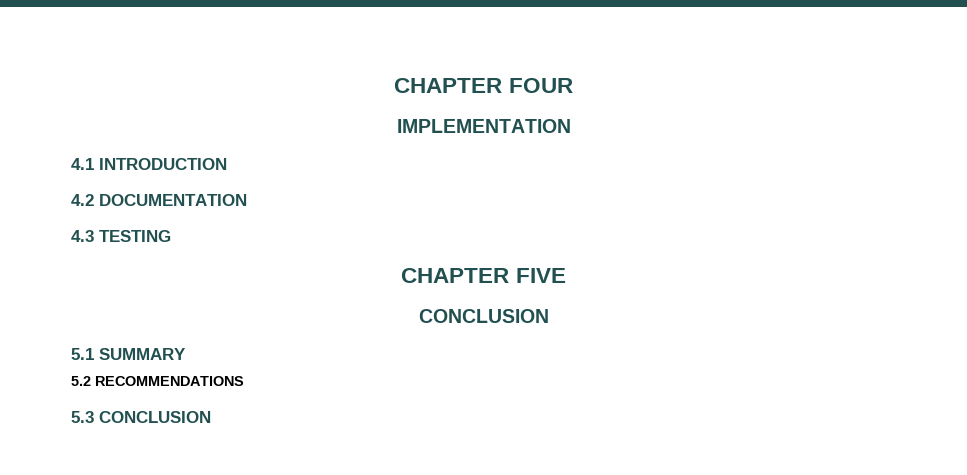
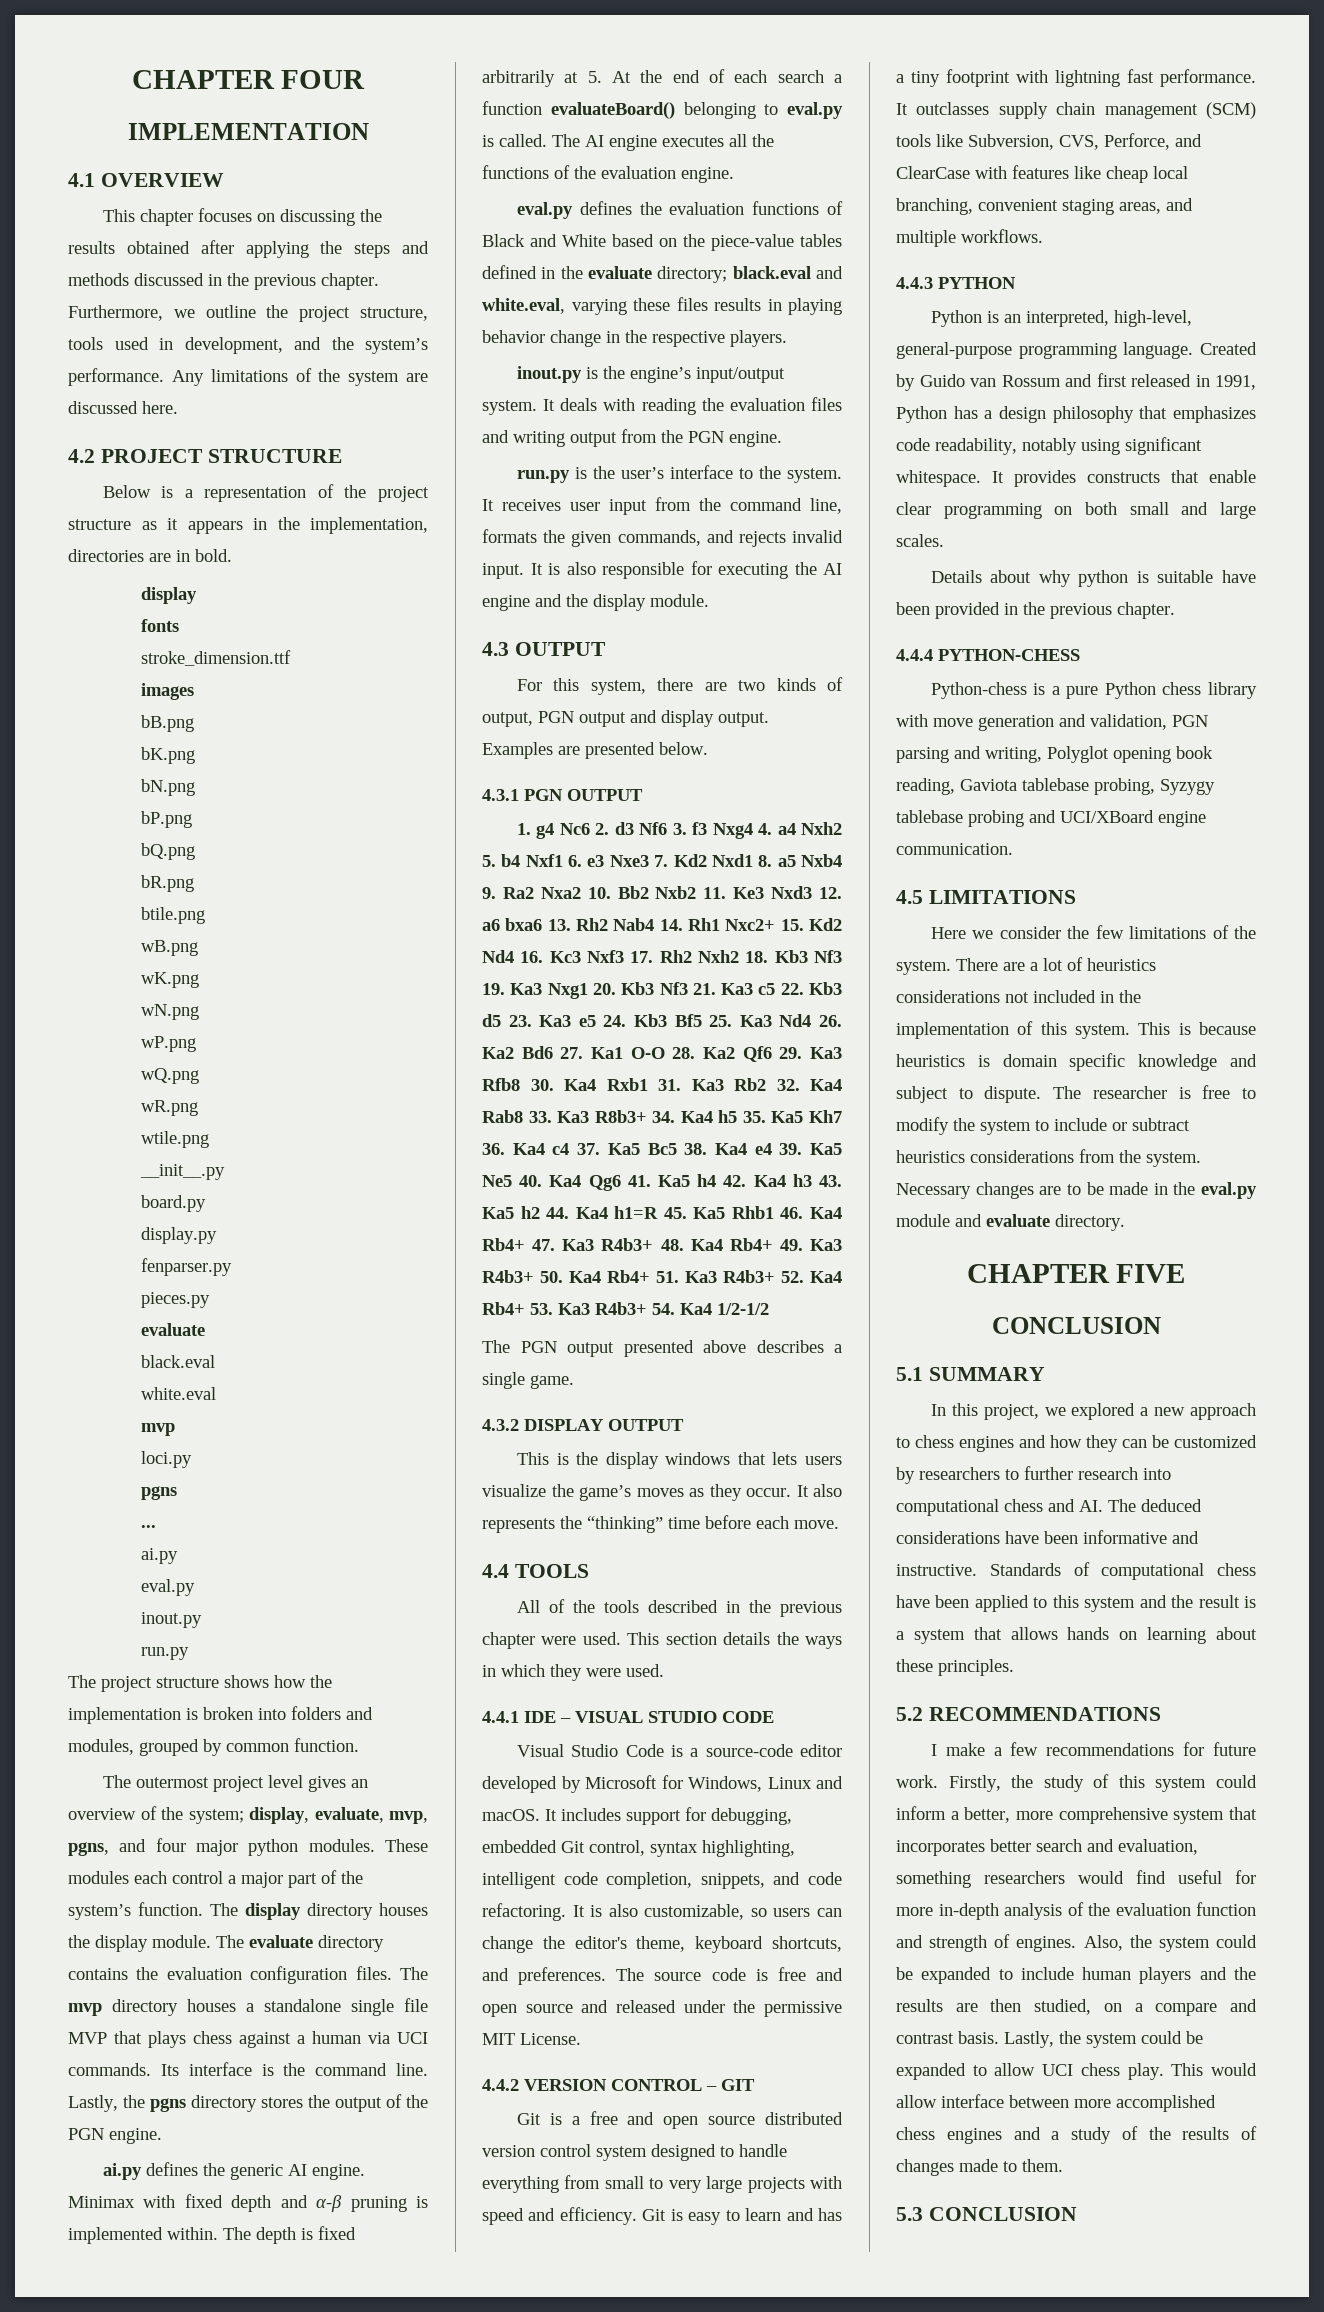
[99,158,227,170] [71,194,247,206] [71,230,171,242] INTRODUCTION // 4.2 DOCUMENTATION // 4.3 TESTING -> [100,173,224,187] [102,208,382,226] [68,240,429,258] [68,273,379,290] [68,305,429,322] [68,337,428,354] [68,368,428,386] [68,401,178,414] [68,449,342,463] [102,484,429,502] [68,517,428,534] [68,549,232,562] [141,587,198,604] [141,619,180,632] [141,650,292,666] [141,683,195,700] [141,715,195,732] [141,747,196,764] [141,779,196,796] [141,811,193,828] [141,843,196,860] [141,875,195,892] [141,907,206,924] [141,940,199,956] [141,972,200,988] [141,1004,200,1020] [141,1036,197,1052] [141,1068,200,1084] [141,1100,199,1116] [141,1131,210,1148] [140,1164,226,1180] [141,1195,207,1212] [141,1227,218,1244] [141,1258,233,1276] [141,1292,211,1308] [141,1323,206,1336] [141,1355,216,1368] [141,1387,217,1400] [141,1423,176,1436] [141,1451,193,1468] [141,1486,178,1500] [141,1525,157,1528] [141,1548,179,1564] [141,1579,196,1596] [141,1612,203,1628] [141,1647,190,1660] [68,1675,332,1692] [68,1706,373,1724] [68,1738,359,1756] [102,1775,368,1792] [68,1806,428,1824] [68,1838,428,1856] [68,1870,363,1888] [68,1902,428,1920] [68,1935,384,1952] [68,1966,428,1984] [68,1998,428,2016] [68,2031,428,2048] [68,2062,428,2076] [68,2094,428,2112] [68,2128,162,2144] [102,2162,365,2180] [68,2194,428,2212] [68,2226,356,2244] [482,69,842,87] [482,101,843,119] [482,134,774,151] [482,165,734,183] [516,201,843,219] [482,234,842,251] [482,265,843,283] [482,297,842,315] [482,330,787,347] [516,366,785,383] [482,397,842,415] [482,429,782,447] [516,465,842,483] [482,497,842,515] [482,529,843,547] [482,561,842,579] [482,594,709,611] [482,642,606,656] [516,677,843,695] [482,710,769,727] [482,742,708,759] [482,789,643,801] [516,822,842,839] [482,854,842,867] [482,886,842,899] [482,918,842,931] [482,950,842,963] [482,982,842,999] [482,1014,842,1027] [482,1046,842,1062] [482,1078,842,1091] [482,1110,842,1123] [482,1143,842,1155] [482,1174,842,1191] [482,1206,842,1219] [482,1238,842,1251] [482,1270,842,1283] [482,1302,769,1315] [482,1340,842,1357] [482,1372,574,1389] [482,1419,684,1431] [516,1452,842,1469] [482,1484,842,1501] [482,1515,839,1533] [482,1564,589,1578] [516,1599,842,1617] [482,1632,842,1649] [482,1664,664,1681] [482,1711,774,1723] [516,1744,842,1757] [482,1775,843,1793] [482,1807,792,1825] [482,1840,795,1857] [482,1872,842,1889] [482,1903,842,1921] [482,1936,842,1953] [482,1967,843,1985] [482,2000,842,2017] [482,2033,581,2045] [482,2079,755,2091] [516,2111,843,2129] [482,2144,787,2161] [482,2175,842,2193] [482,2207,843,2225] [896,69,1256,87] [896,102,1256,119] [896,133,1202,150] [896,165,1188,183] [896,198,1193,215] [896,229,1043,247] [896,277,1016,289] [930,310,1192,327] [896,342,1257,359] [896,373,1256,391] [896,406,1256,423] [896,437,1202,455] [896,470,1256,487] [896,502,1256,519] [896,534,944,547] [930,570,1256,587] [896,602,1175,619] [896,649,1080,661] [930,682,1257,699] [896,714,1208,731] [896,746,1213,763] [896,778,1215,795] [896,810,1206,827] [896,843,1013,855] [896,890,1076,904] [930,925,1256,939] [896,957,1156,975] [896,990,1141,1003] [896,1021,1256,1039] [896,1053,1257,1071] [896,1085,1256,1103] [896,1117,1190,1135] [896,1149,1201,1167] [896,1182,1257,1199] [896,1214,1125,1231] OVERVIEW // This chapter focuses on discussing the results obtained after applying the steps and methods discussed in the previous chapter. Furthermore, we outline the project structure, tools used in development, and the system’s performance. Any limitations of the system are discussed here. // 4.2 PROJECT STRUCTURE // Below is a representation of the project structure as it appears in the implementation, directories are in bold. // display // fonts // stroke_dimension.ttf // images // bB.png // bK.png // bN.png // bP.png // bQ.png // bR.png // btile.png // wB.png // wK.png // wN.png // wP.png // wQ.png // wR.png // wtile.png // __init__.py // board.py // display.py // fenparser.py // pieces.py // evaluate // black.eval // white.eval // mvp // loci.py // pgns // ... // ai.py // eval.py // inout.py // run.py // The project structure shows how the implementation is broken into folders and modules, grouped by common function. // The outermost project level gives an overview of the system; display, evaluate, mvp, pgns, and four major python modules. These modules each control a major part of the system’s function. The display directory houses the display module. The evaluate directory contains the evaluation configuration files. The mvp directory houses a standalone single file MVP that plays chess against a human via UCI commands. Its interface is the command line. Lastly, the pgns directory stores the output of the PGN engine. // ai.py defines the generic AI engine. Minimax with fixed depth and α-β pruning is implemented within. The depth is fixed arbitrarily at 5. At the end of each search a function evaluateBoard() belonging to eval.py is called. The AI engine executes all the functions of the evaluation engine. // eval.py defines the evaluation functions of Black and White based on the piece-value tables defined in the evaluate directory; black.eval and white.eval, varying these files results in playing behavior change in the respective players. // inout.py is the engine’s input/output system. It deals with reading the evaluation files and writing output from the PGN engine. // run.py is the user’s interface to the system. It receives user input from the command line, formats the given commands, and rejects invalid input. It is also responsible for executing the AI engine and the display module. // 4.3 OUTPUT // For this system, there are two kinds of output, PGN output and display output. Examples are presented below. // 4.3.1 PGN OUTPUT // 1. g4 Nc6 2. d3 Nf6 3. f3 Nxg4 4. a4 Nxh2 5. b4 Nxf1 6. e3 Nxe3 7. Kd2 Nxd1 8. a5 Nxb4 9. Ra2 Nxa2 10. Bb2 Nxb2 11. Ke3 Nxd3 12. a6 bxa6 13. Rh2 Nab4 14. Rh1 Nxc2+ 15. Kd2 Nd4 16. Kc3 Nxf3 17. Rh2 Nxh2 18. Kb3 Nf3 19. Ka3 Nxg1 20. Kb3 Nf3 21. Ka3 c5 22. Kb3 d5 23. Ka3 e5 24. Kb3 Bf5 25. Ka3 Nd4 26. Ka2 Bd6 27. Ka1 O-O 28. Ka2 Qf6 29. Ka3 Rfb8 30. Ka4 Rxb1 31. Ka3 Rb2 32. Ka4 Rab8 33. Ka3 R8b3+ 34. Ka4 h5 35. Ka5 Kh7 36. Ka4 c4 37. Ka5 Bc5 38. Ka4 e4 39. Ka5 Ne5 40. Ka4 Qg6 41. Ka5 h4 42. Ka4 h3 43. Ka5 h2 44. Ka4 h1=R 45. Ka5 Rhb1 46. Ka4 Rb4+ 47. Ka3 R4b3+ 48. Ka4 Rb4+ 49. Ka3 R4b3+ 50. Ka4 Rb4+ 51. Ka3 R4b3+ 52. Ka4 Rb4+ 53. Ka3 R4b3+ 54. Ka4 1/2-1/2 // The PGN output presented above describes a single game. // 4.3.2 DISPLAY OUTPUT // This is the display windows that lets users visualize the game’s moves as they occur. It also represents the “thinking” time before each move. // 4.4 TOOLS // All of the tools described in the previous chapter were used. This section details the ways in which they were used. // 4.4.1 IDE – VISUAL STUDIO CODE // Visual Studio Code is a source-code editor developed by Microsoft for Windows, Linux and macOS. It includes support for debugging, embedded Git control, syntax highlighting, intelligent code completion, snippets, and code refactoring. It is also customizable, so users can change the editor's theme, keyboard shortcuts, and preferences. The source code is free and open source and released under the permissive MIT License. // 4.4.2 VERSION CONTROL – GIT // Git is a free and open source distributed version control system designed to handle everything from small to very large projects with speed and efficiency. Git is easy to learn and has a tiny footprint with lightning fast performance. It outclasses supply chain management (SCM) tools like Subversion, CVS, Perforce, and ClearCase with features like cheap local branching, convenient staging areas, and multiple workflows. // 4.4.3 PYTHON // Python is an interpreted, high-level, general-purpose programming language. Created by Guido van Rossum and first released in 1991, Python has a design philosophy that emphasizes code readability, notably using significant whitespace. It provides constructs that enable clear programming on both small and large scales. // Details about why python is suitable have been provided in the previous chapter. // 4.4.4 PYTHON-CHESS // Python-chess is a pure Python chess library with move generation and validation, PGN parsing and writing, Polyglot opening book reading, Gaviota tablebase probing, Syzygy tablebase probing and UCI/XBoard engine communication. // 4.5 LIMITATIONS // Here we consider the few limitations of the system. There are a lot of heuristics considerations not included in the implementation of this system. This is because heuristics is domain specific knowledge and subject to dispute. The researcher is free to modify the system to include or subtract heuristics considerations from the system. Necessary changes are to be made in the eval.py module and evaluate directory.
[71,376,244,386] 5.2 RECOMMENDATIONS -> [930,1403,1256,1420] [896,1435,1257,1452] [896,1466,1171,1484] [896,1499,1202,1516] [896,1530,1199,1544] [896,1562,1256,1580] [896,1595,1256,1612] [896,1627,1257,1644] [896,1659,1014,1676] [896,1707,1161,1721] [930,1742,1256,1756] [896,1774,1257,1792] [896,1806,1257,1824] [896,1839,1198,1856] [896,1870,1256,1888] [896,1902,1256,1920] [896,1934,1257,1952] [896,1967,1256,1984] [896,1999,1257,2016] [896,2031,1203,2048] [896,2063,1257,2080] [896,2094,1216,2112] [896,2126,1257,2144] [896,2159,1063,2176] In this project, we explored a new approach to chess engines and how they can be customized by researchers to further research into computational chess and AI. The deduced considerations have been informative and instructive. Standards of computational chess have been applied to this system and the result is a system that allows hands on learning about these principles. // 5.2 RECOMMENDATIONS // I make a few recommendations for future work. Firstly, the study of this system could inform a better, more comprehensive system that incorporates better search and evaluation, something researchers would find useful for more in-depth analysis of the evaluation function and strength of engines. Also, the system could be expanded to include human players and the results are then studied, on a compare and contrast basis. Lastly, the system could be expanded to allow UCI chess play. This would allow interface between more accomplished chess engines and a study of the results of changes made to them.

